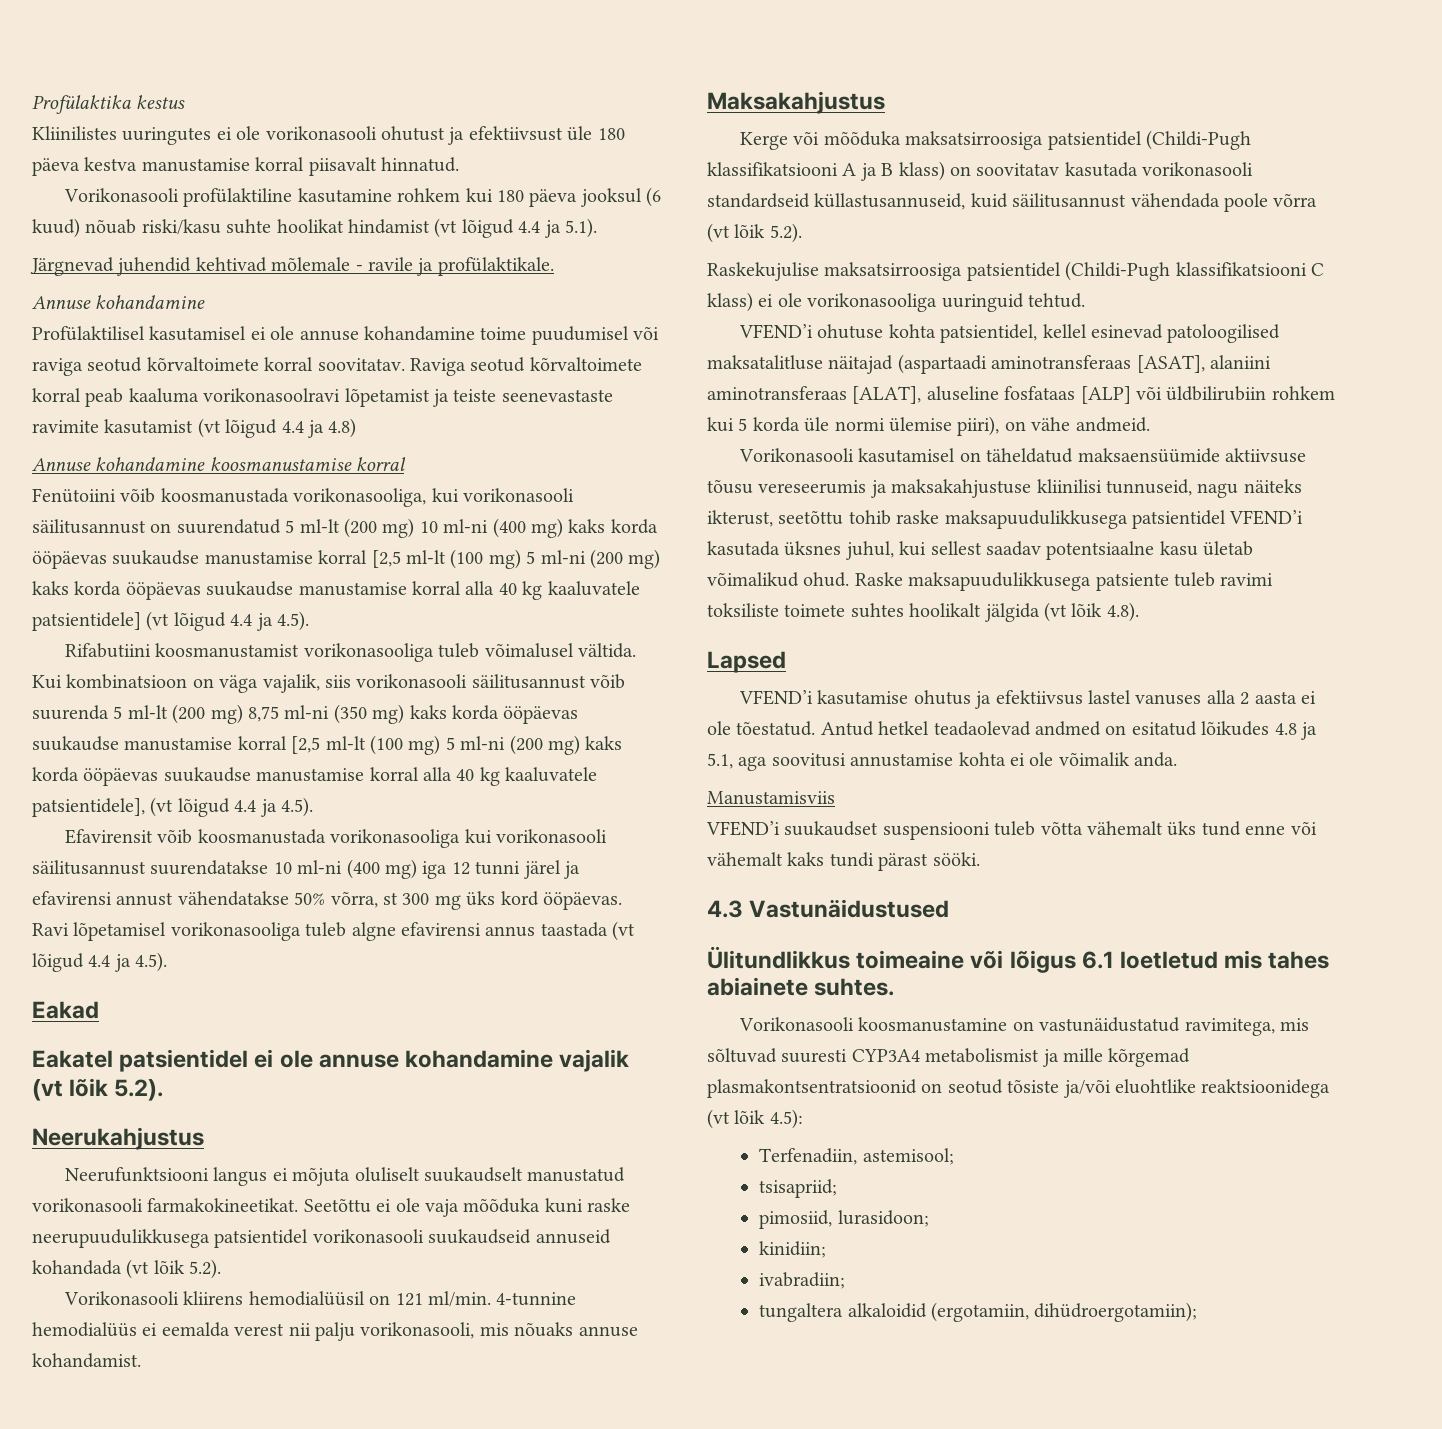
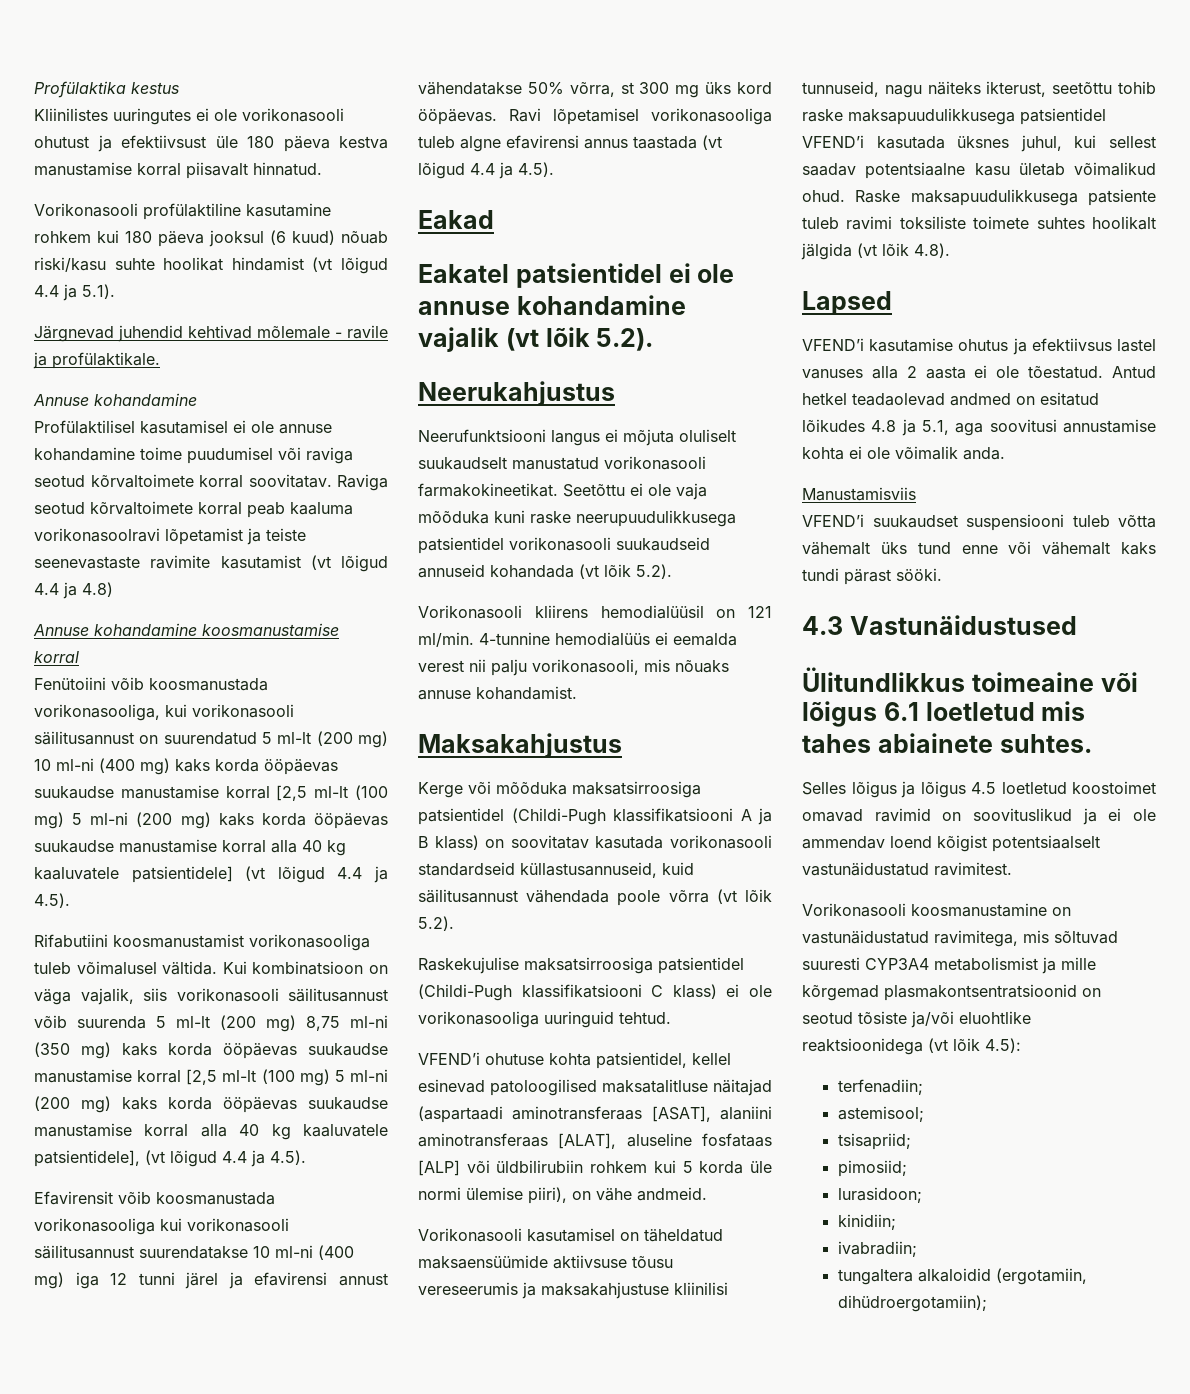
(895, 987) none -> [802,781,1156,798] [802,808,1156,825] [802,835,1100,852] [802,862,1012,876] // Selles lõigus ja lõigus 4.5 loetletud koostoimet omavad ravimid on soovituslikud ja ei ole ammendav loend kõigist potentsiaalselt vastunäidustatud ravimitest.
[759,1148,858,1165] Terfenadiin, -> [837,1079,923,1095] terfenadiin; //
[759,1210,833,1229] pimosiid, -> [837,1160,907,1177] pimosiid; //

